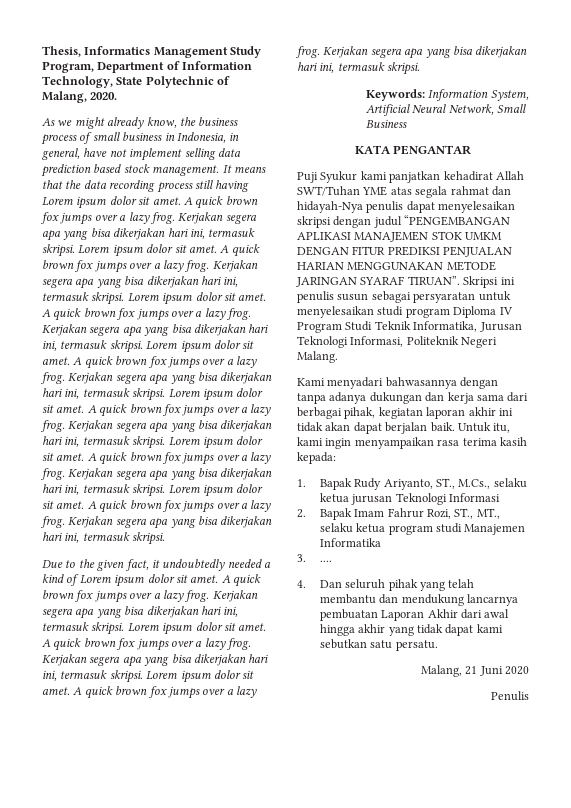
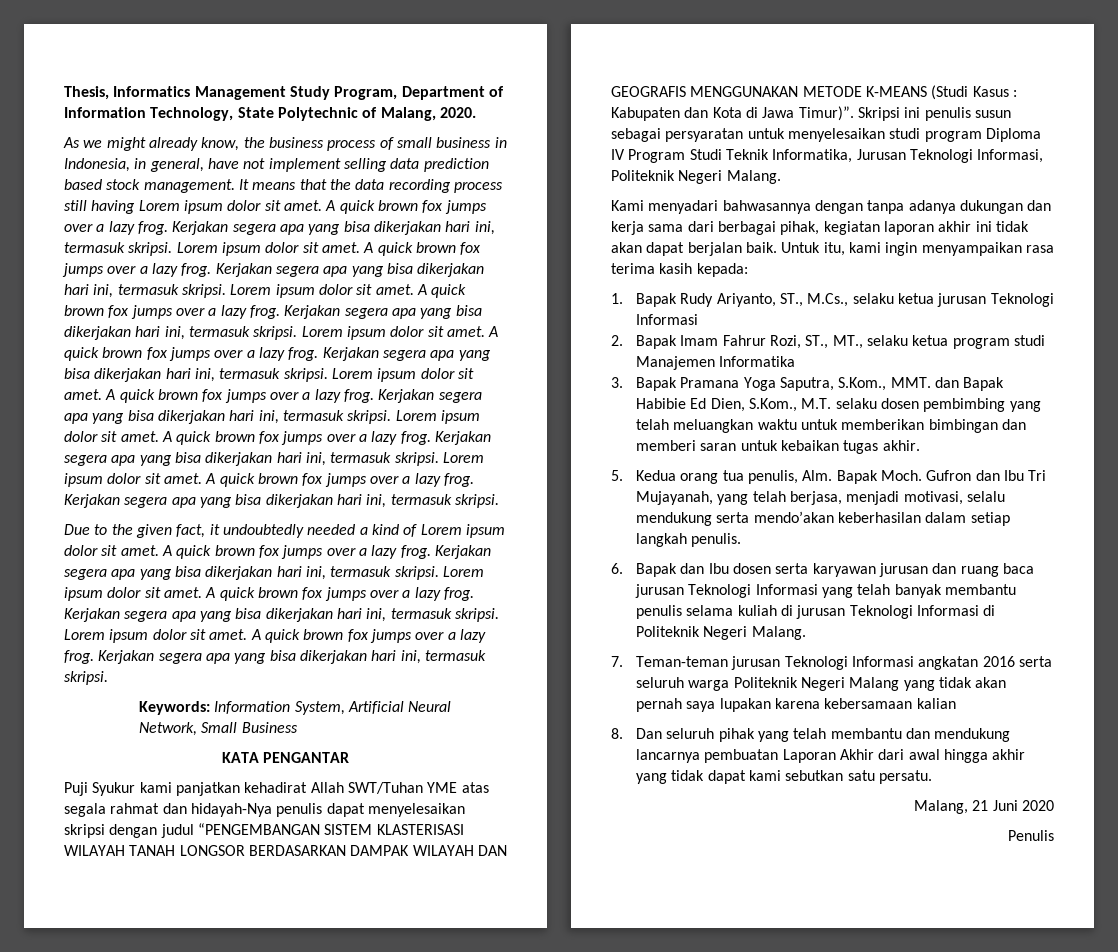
[297,231,503,242] [297,246,513,257] [297,261,496,271] [296,276,460,287] APLIKASI MANAJEMEN STOK UMKM DENGAN FITUR PREDIKSI PENJUALAN HARIAN MENGGUNAKAN METODE JARINGAN SYARAF TIRUAN”. -> [324,824,464,835] [64,845,507,856] [611,85,1017,100] [611,106,854,121] SISTEM KLASTERISASI WILAYAH TANAH LONGSOR BERDASARKAN DAMPAK WILAYAH DAN GEOGRAFIS MENGGUNAKAN METODE K-MEANS (Studi Kasus : Kabupaten dan Kota di Jawa Timur)”.
[319,560,332,562] [297,580,306,588] .... // 4. -> [635,377,1005,391] [635,398,1041,412] [635,419,1026,433] [635,440,920,454] [611,470,1047,484] [635,491,1005,505] [635,511,1010,526] [635,533,742,547] [611,563,1034,577] [634,584,1016,598] [635,605,996,619] [635,626,806,640] [611,656,1052,670] [635,677,1007,691] [635,698,956,712] [611,728,623,739] Bapak Pramana Yoga Saputra, S.Kom., MMT. dan Bapak Habibie Ed Dien, S.Kom., M.T. selaku dosen pembimbing yang telah meluangkan waktu untuk memberikan bimbingan dan memberi saran untuk kebaikan tugas akhir. // 5. Kedua orang tua penulis, Alm. Bapak Moch. Gufron dan Ibu Tri Mujayanah, yang telah berjasa, menjadi motivasi, selalu mendukung serta mendo’akan keberhasilan dalam setiap langkah penulis. // 6. Bapak dan Ibu dosen serta karyawan jurusan dan ruang baca jurusan Teknologi Informasi yang telah banyak membantu penulis selama kuliah di jurusan Teknologi Informasi di Politeknik Negeri Malang. // 7. Teman-teman jurusan Teknologi Informasi angkatan 2016 serta seluruh warga Politeknik Negeri Malang yang tidak akan pernah saya lupakan karena kebersamaan kalian // 8.

